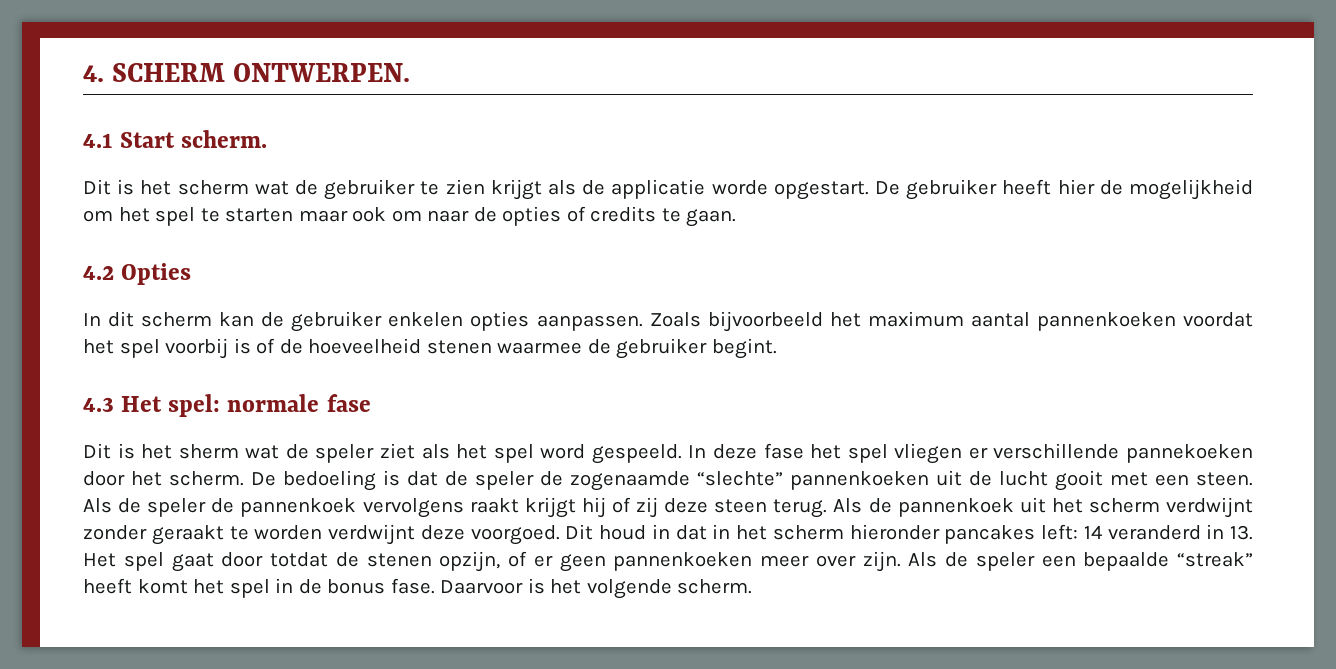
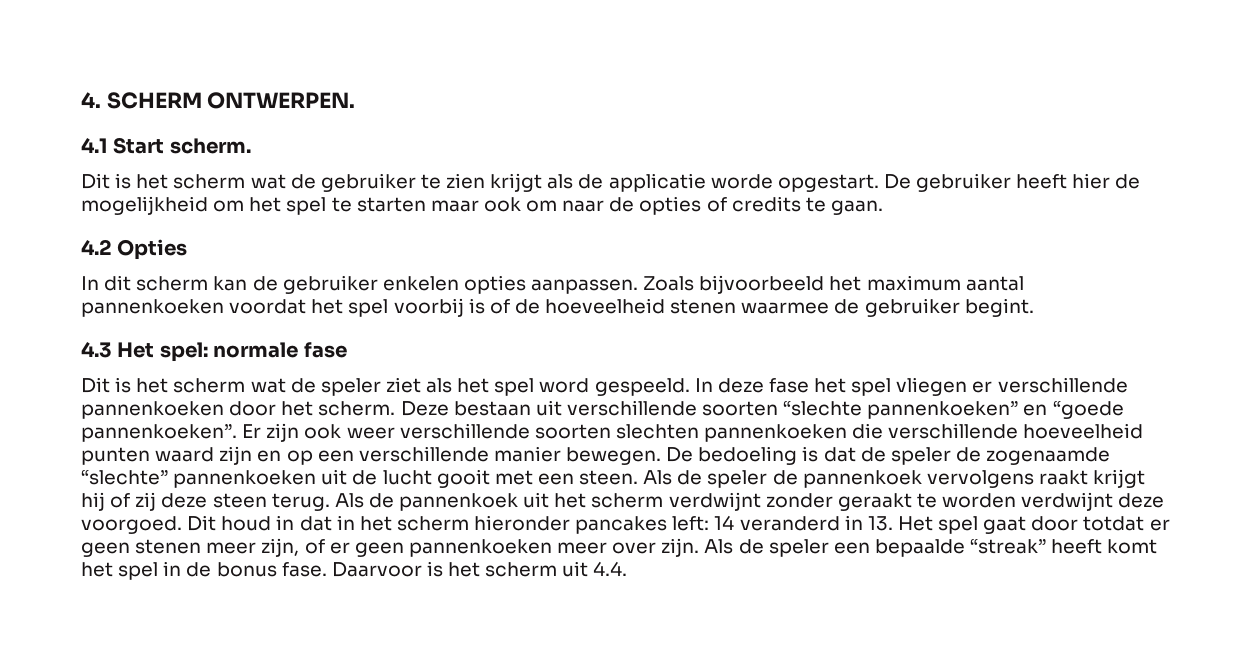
[178,444,239,459] sherm -> [173,378,246,393] scherm
[1125,444,1253,463] pannekoeken -> [81,401,224,419] pannenkoeken
(244, 478) none -> [400,400,1124,419] [81,423,1144,442] [81,446,662,465] Deze bestaan uit verschillende soorten “slechte pannenkoeken” en “goede pannenkoeken”. Er zijn ook weer verschillende soorten slechten pannenkoeken die verschillende hoeveelheid punten waard zijn en op een verschillende manier bewegen.
[335,551,501,572] de stenen opzijn, -> [1149,519,1170,531] [81,538,300,557] er geen stenen meer zijn,
[586,579,753,599] volgende scherm. -> [485,561,628,577] scherm uit 4.4.

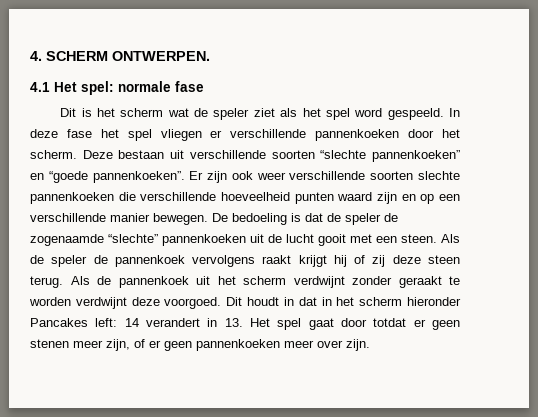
[113,137,251,154] [81,173,1141,192] [81,196,883,215] [81,239,188,260] [81,275,1024,294] [81,298,1034,317] [81,341,112,358] Start scherm. // Dit is het scherm wat de gebruiker te zien krijgt als de applicatie worde opgestart. De gebruiker heeft hier de mogelijkheid om het spel te starten maar ook om naar de opties of credits te gaan. // 4.2 Opties // In dit scherm kan de gebruiker enkelen opties aanpassen. Zoals bijvoorbeeld het maximum aantal pannenkoeken voordat het spel voorbij is of de hoeveelheid stenen waarmee de gebruiker begint. // 4.3 -> (50, 87) none
[615,424,699,439] slechten -> [417,171,460,180] slechte
[221,516,272,531] houd -> [247,297,280,306] houdt
[575,516,668,534] pancakes -> [30,318,88,327] Pancakes
[739,516,840,531] veranderd -> [146,318,200,327] verandert
[704,538,1158,557] [81,561,628,580] Als de speler een bepaalde “streak” heeft komt het spel in de bonus fase. Daarvoor is het scherm uit 4.4. -> (370, 345) none

